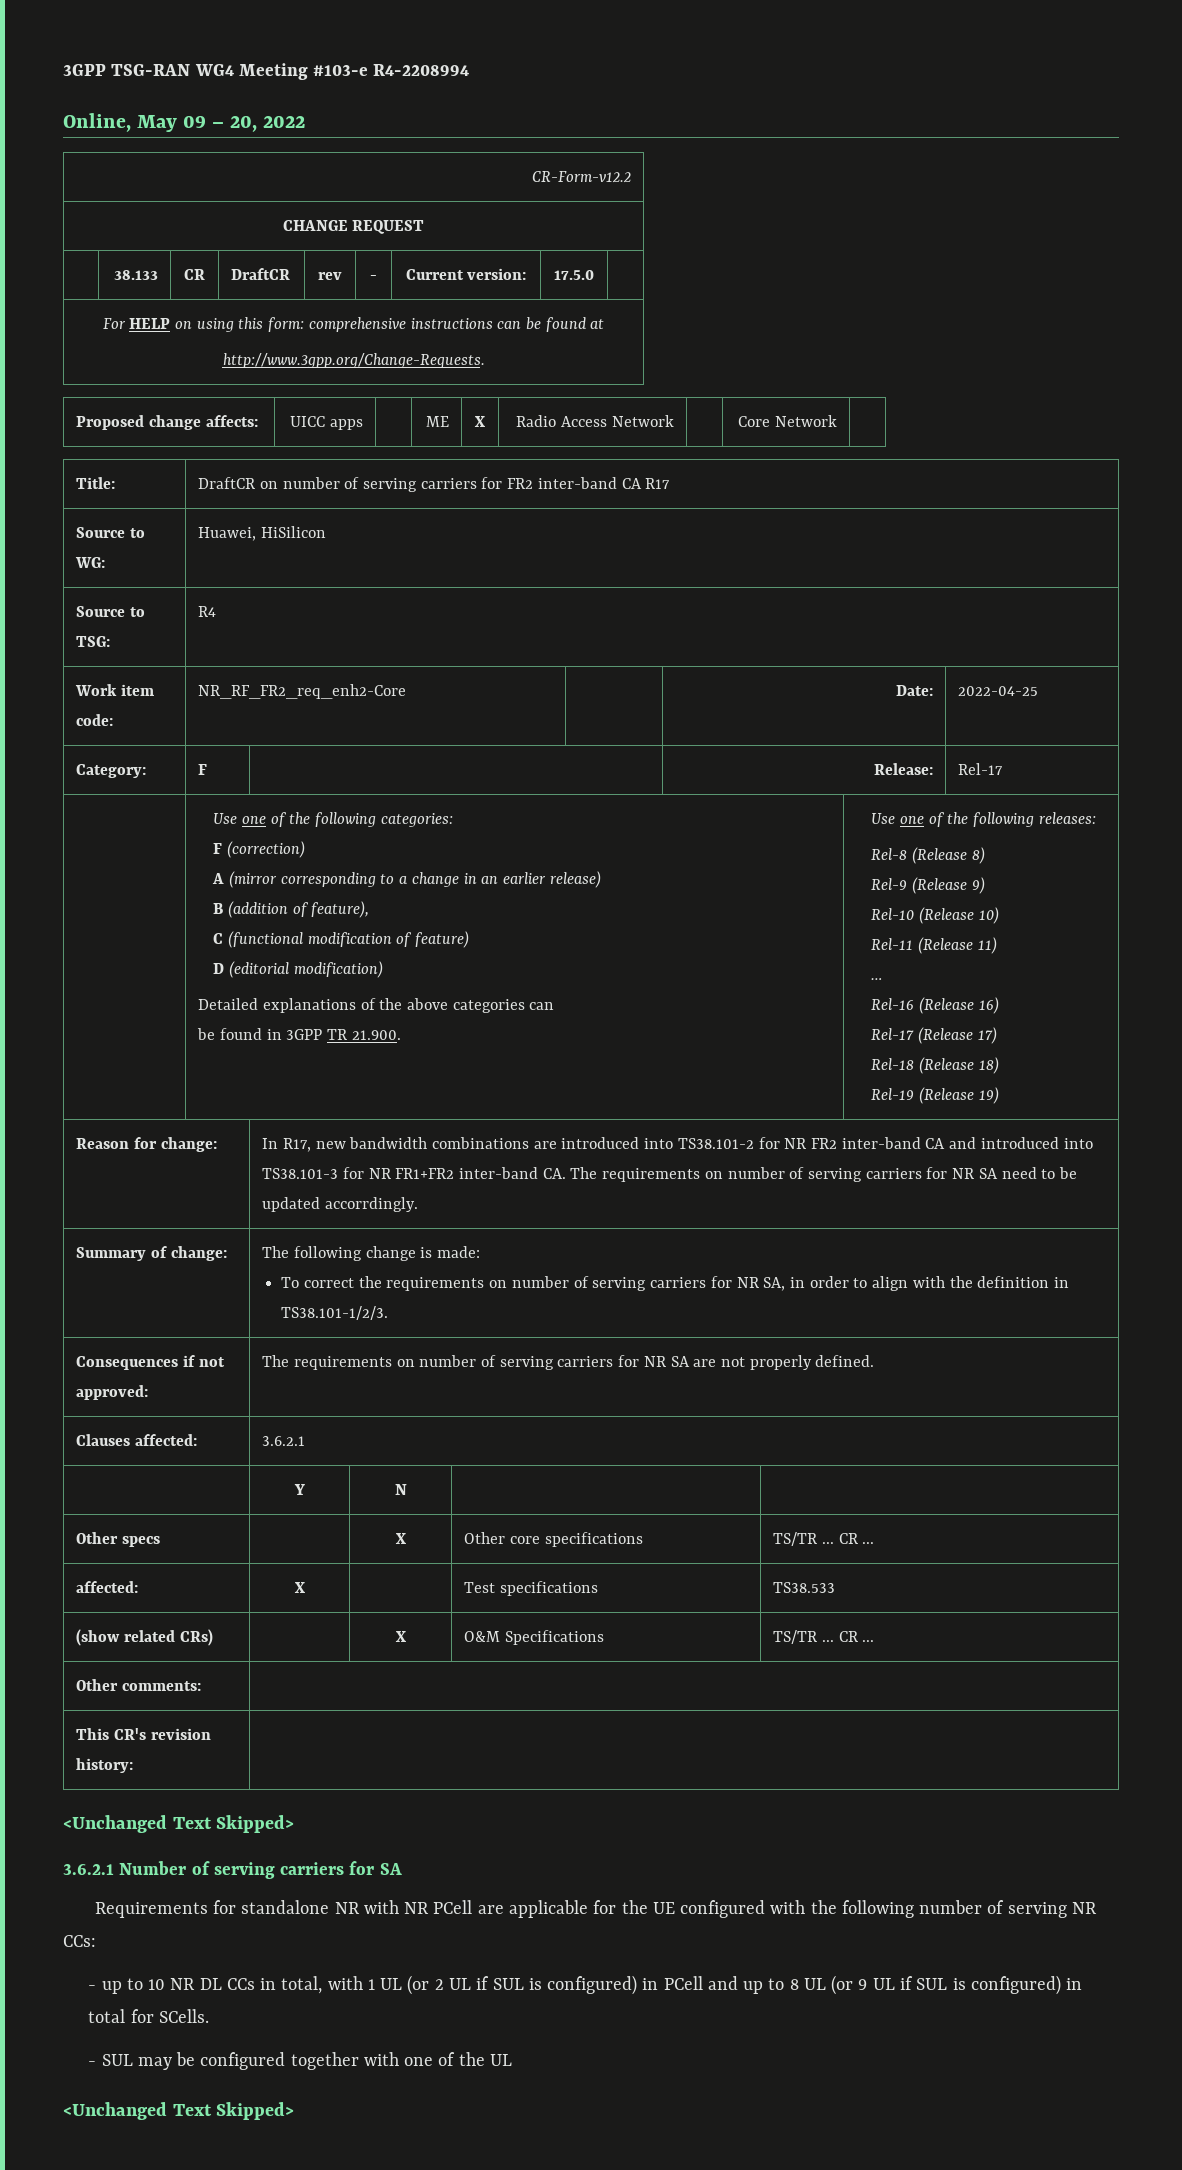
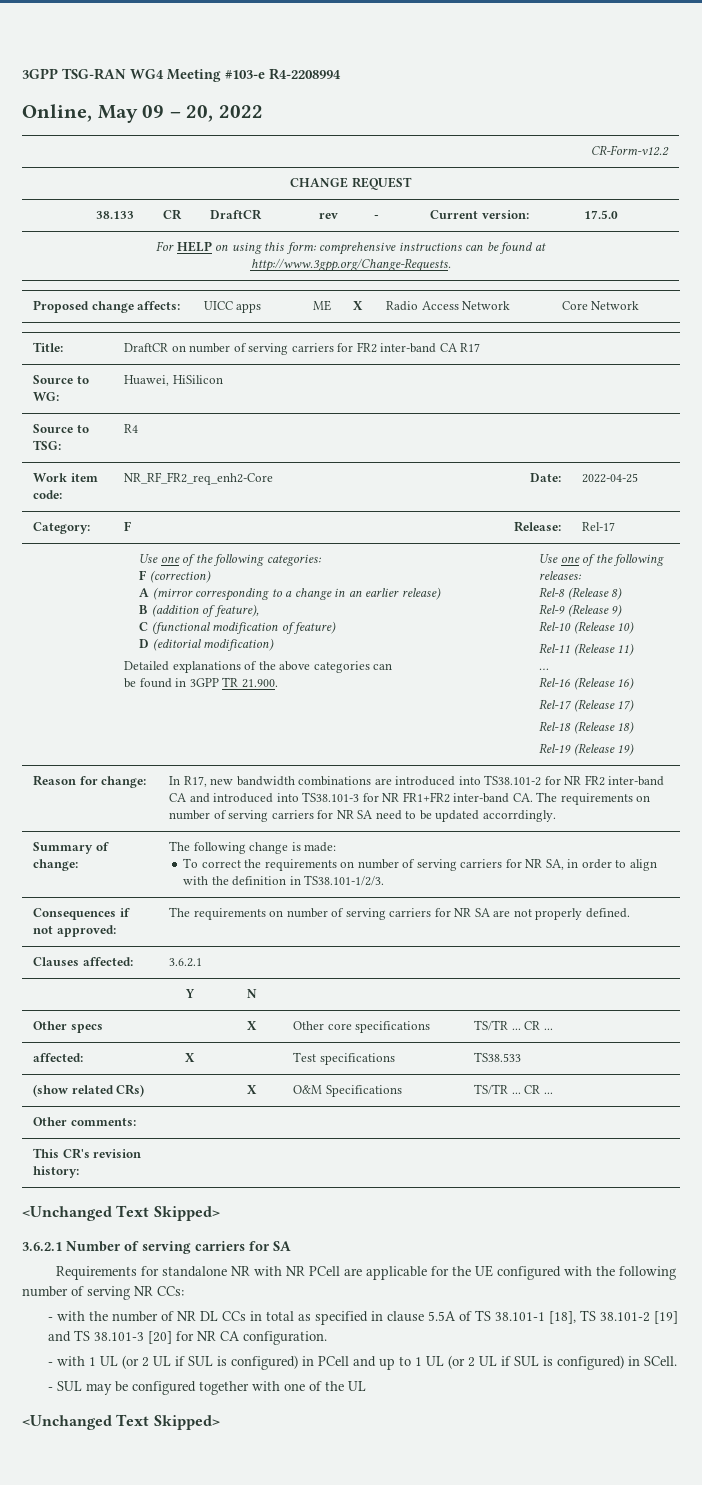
[101,1976,323,1994] up to 10 NR DL CCs in total, -> [56,1310,678,1325] [47,1330,327,1345] [47,1362,53,1366] with the number of NR DL CCs in total as specified in clause 5.5A of TS 38.101-1 [18], TS 38.101-2 [19] and TS 38.101-3 [20] for NR CA configuration. // -
[789,1975,1083,1995] [88,2009,209,2023] 8 UL (or 9 UL if SUL is configured) in total for SCells. -> [414,1355,677,1370] 1 UL (or 2 UL if SUL is configured) in SCell.

